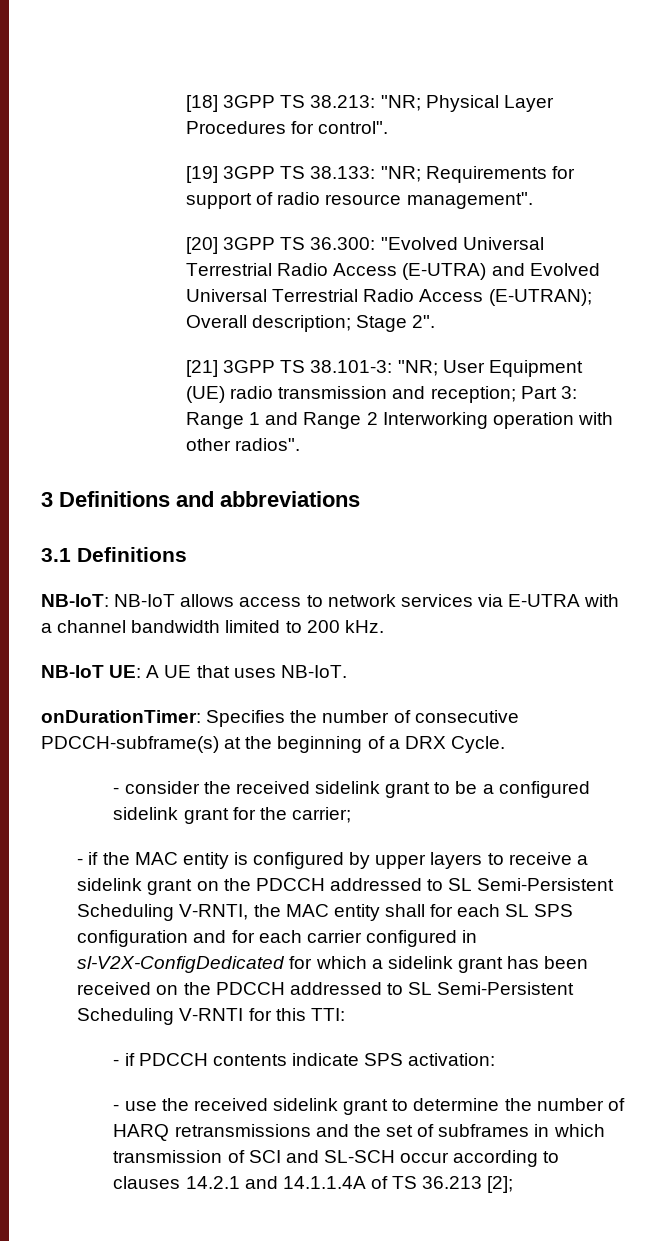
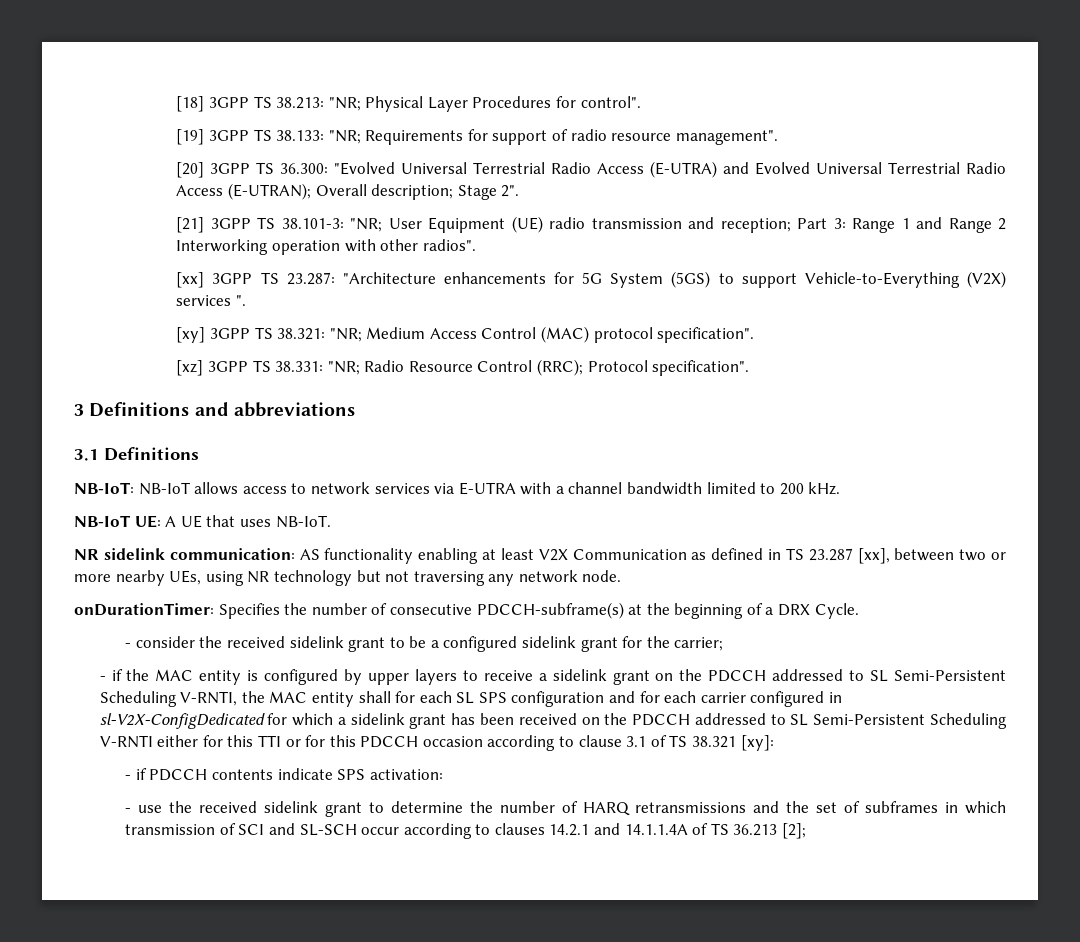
(301, 444) none -> [176,271,1006,288] [176,295,246,306] [176,326,755,343] [176,359,750,376] // [xx] 3GPP TS 23.287: "Architecture enhancements for 5G System (5GS) to support Vehicle-to-Everything (V2X) services ". // [xy] 3GPP TS 38.321: "NR; Medium Access Control (MAC) protocol specification". // [xz] 3GPP TS 38.331: "NR; Radio Resource Control (RRC); Protocol specification".
(347, 671) none -> [74,548,1007,564] [74,570,622,586] // NR sidelink communication: AS functionality enabling at least V2X Communication as defined in TS 23.287 [xx], between two or more nearby UEs, using NR technology but not traversing any network node.
[248,1008,345,1021] for this TTI: -> [157,735,774,751] either for this TTI or for this PDCCH occasion according to clause 3.1 of TS 38.321 [xy]:

